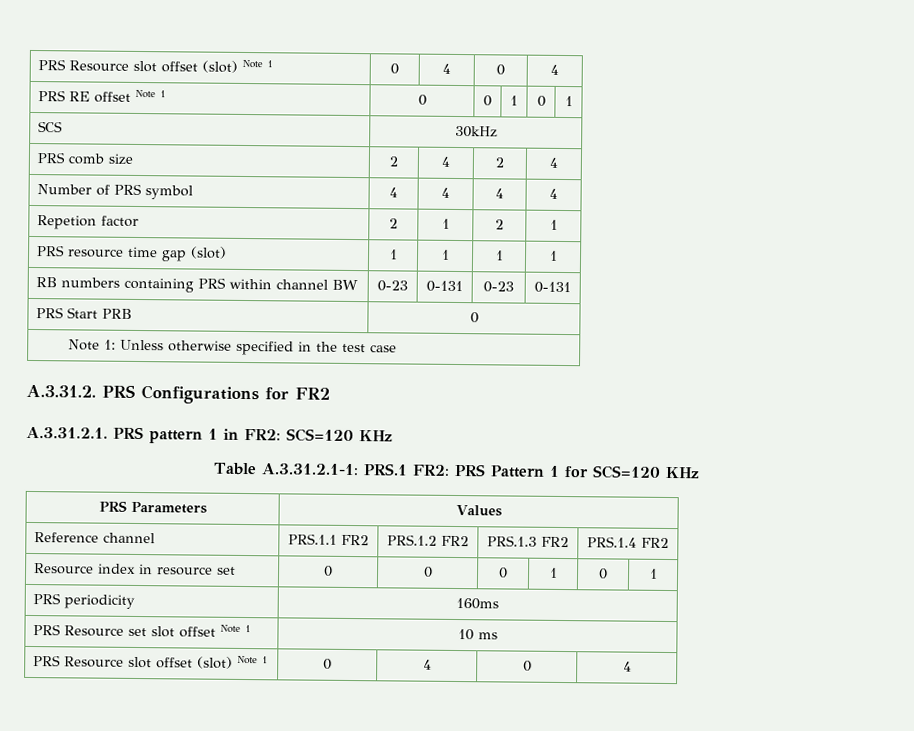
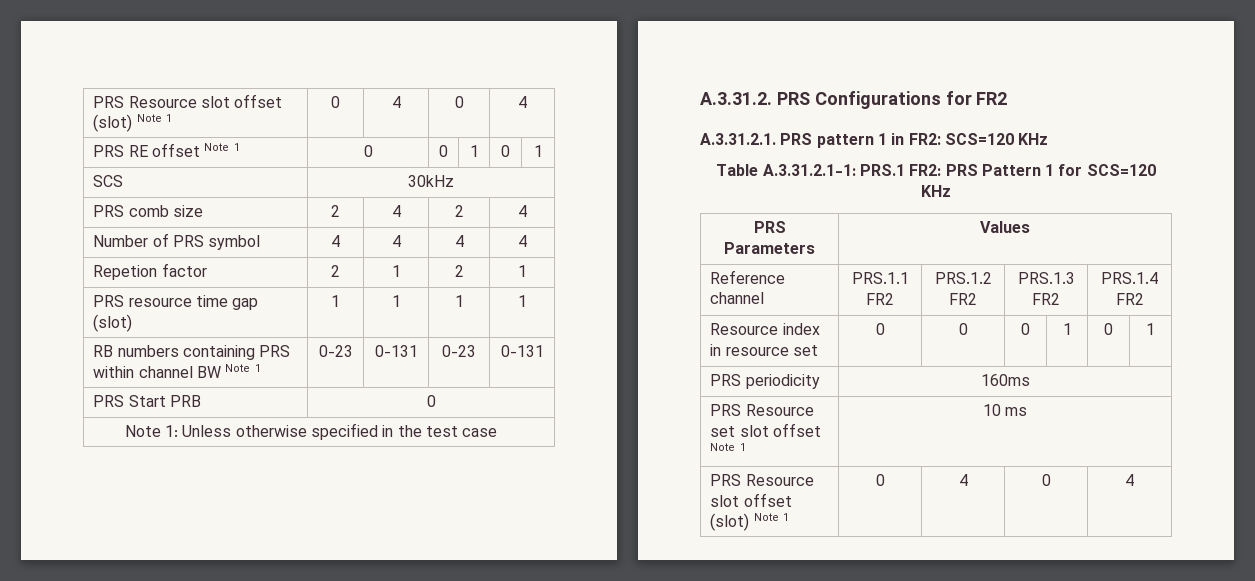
(358, 285) none -> [225,364,261,372] Note 1

